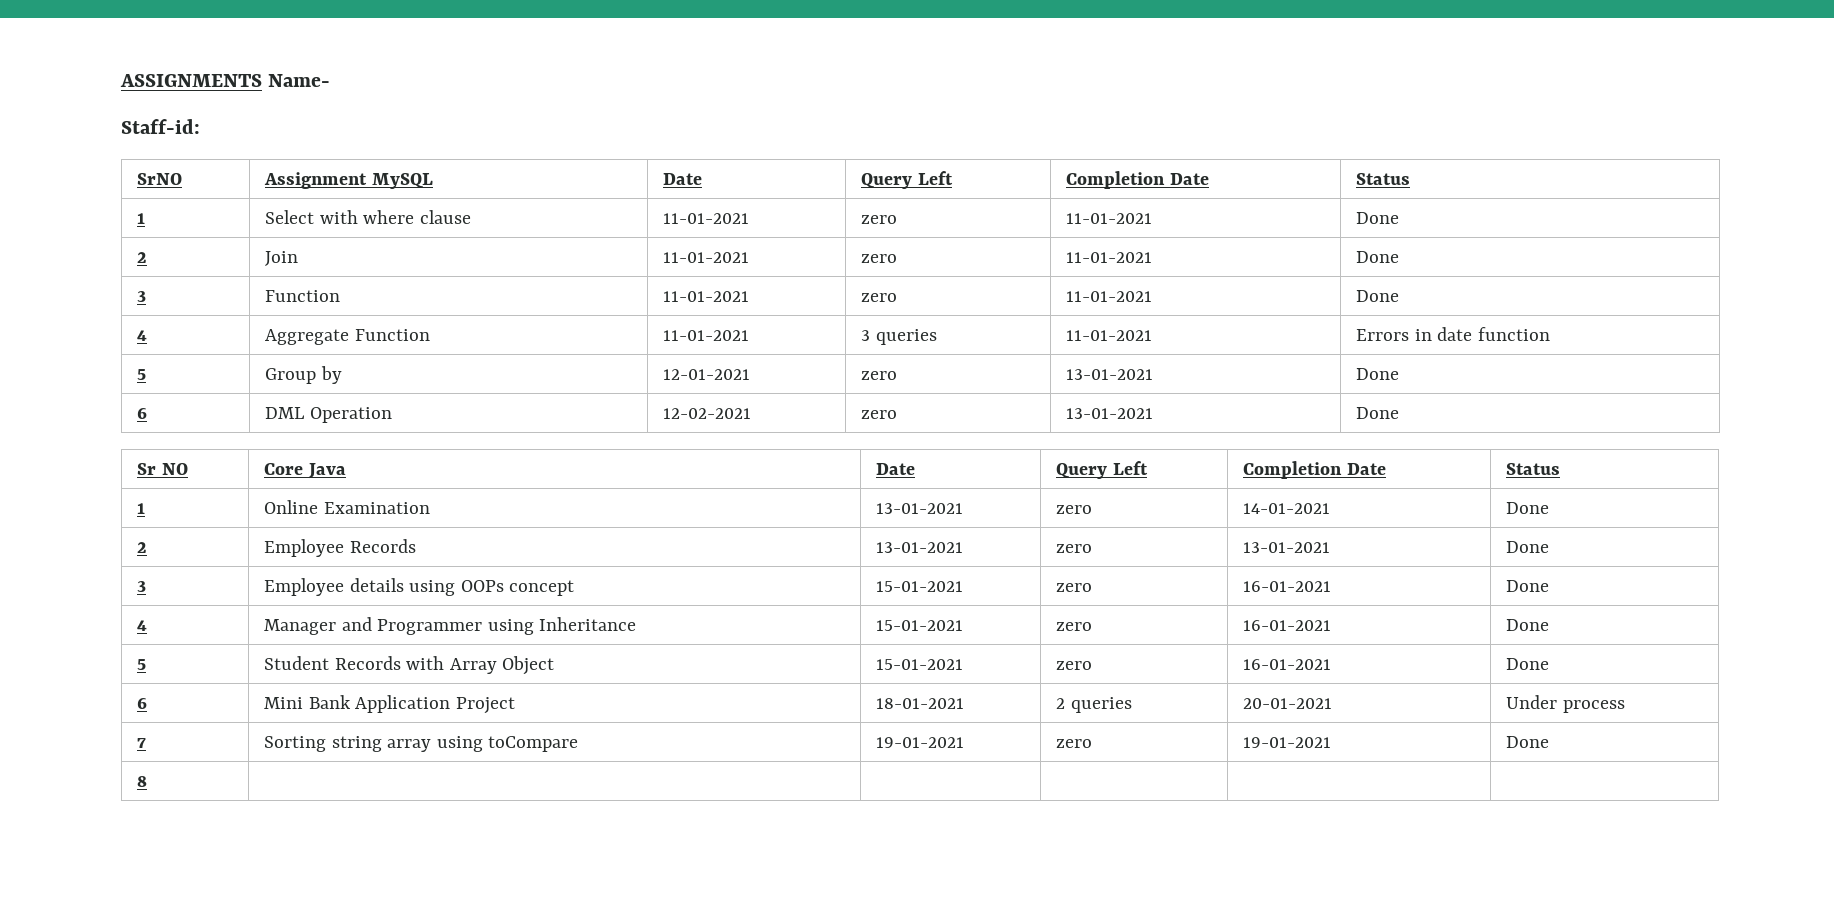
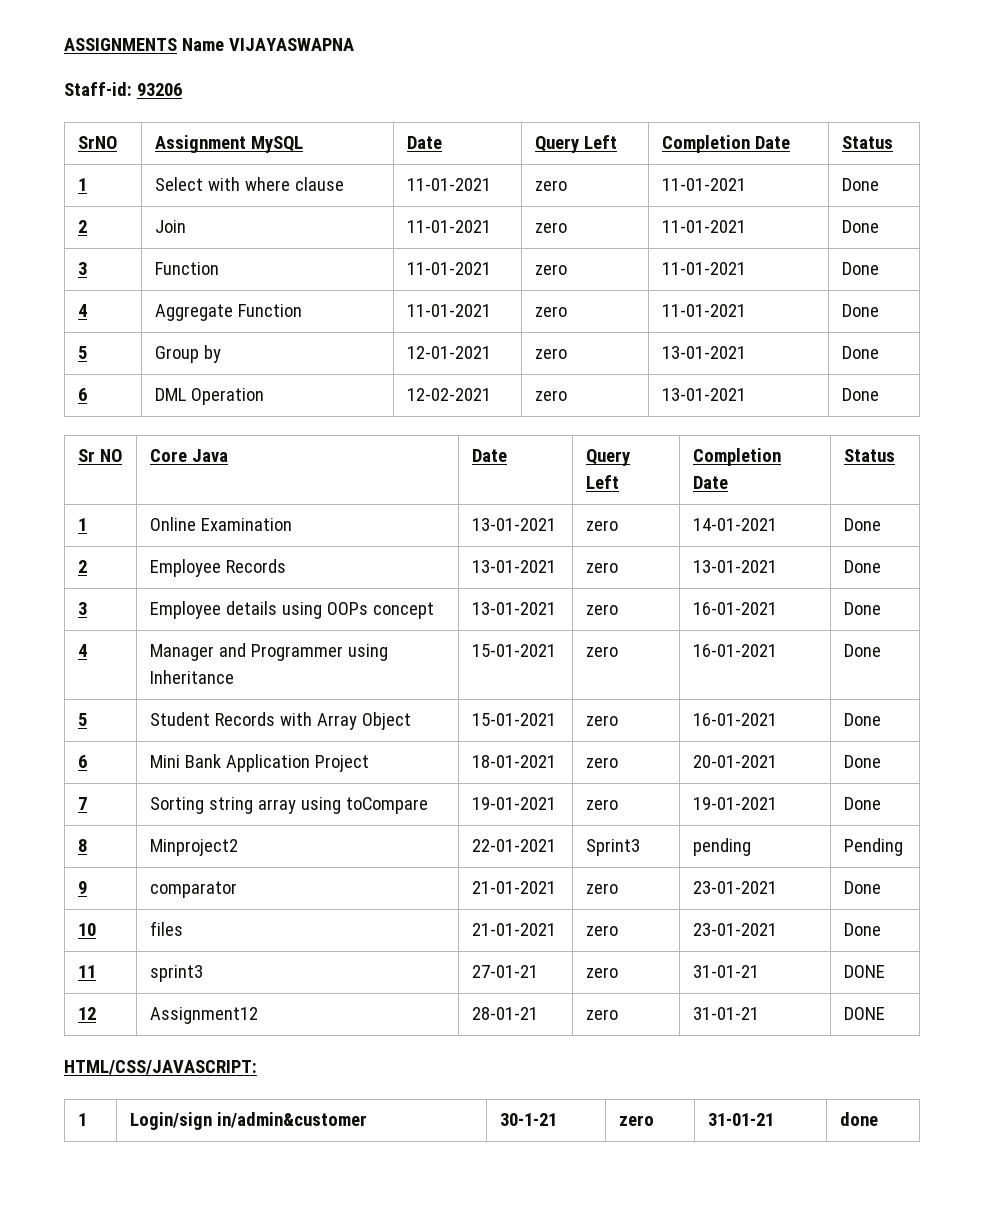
[268,74,331,87] Name- -> [181,38,354,51] Name VIJAYASWAPNA
(200, 126) none -> [136,83,182,96] 93206
[861,329,937,345] [1066,330,1153,341] [1356,327,1550,341] 3 queries | 11-01-2021 | Errors in date function -> [535,306,568,317] [662,304,747,317] [842,304,880,317] zero | 11-01-2021 | Done
[876,581,964,592] 15-01-2021 -> [472,602,557,615] 13-01-2021
[1056,697,1132,713] 2 queries -> [586,757,619,768] zero
[1506,695,1625,713] Under process -> [844,755,882,768] Done
(148, 781) | | | | -> [150,839,239,856] [472,839,557,852] [586,839,641,856] [693,838,752,856] [844,838,904,856] [78,881,88,894] [150,881,238,898] [472,881,557,894] [586,883,619,894] [693,881,778,894] [844,881,882,894] [78,923,97,936] [150,921,184,936] [472,923,557,936] [586,925,619,936] [693,923,778,936] [844,923,882,936] [78,965,97,978] [150,965,204,982] [472,965,539,978] [586,967,619,978] [693,965,760,978] [844,965,886,978] [78,1007,97,1020] [150,1007,259,1024] [472,1007,539,1020] [586,1009,619,1020] [693,1007,760,1020] [844,1007,886,1020] [64,1060,257,1075] [78,1113,88,1126] [130,1112,368,1130] [500,1113,558,1126] [619,1115,655,1126] [708,1113,775,1126] [840,1112,879,1126] Minproject2 | 22-01-2021 | Sprint3 | pending | Pending // 9 | comparator | 21-01-2021 | zero | 23-01-2021 | Done // 10 | files | 21-01-2021 | zero | 23-01-2021 | Done // 11 | sprint3 | 27-01-21 | zero | 31-01-21 | DONE // 12 | Assignment12 | 28-01-21 | zero | 31-01-21 | DONE // HTML/CSS/JAVASCRIPT: // 1 | Login/sign in/admin&customer | 30-1-21 | zero | 31-01-21 | done

